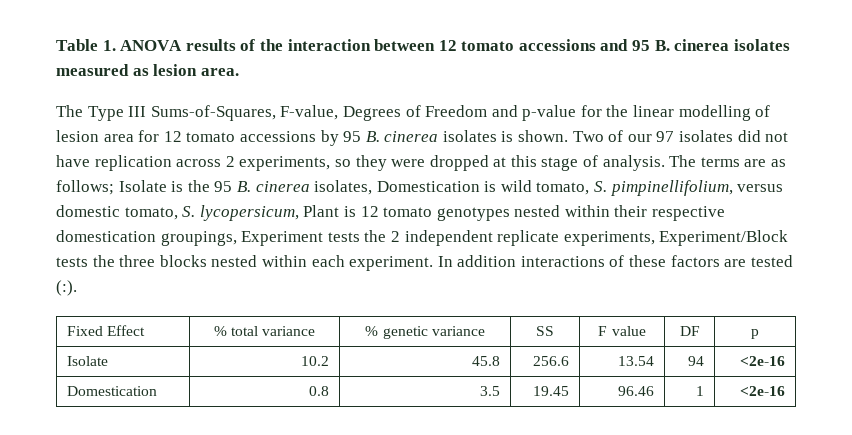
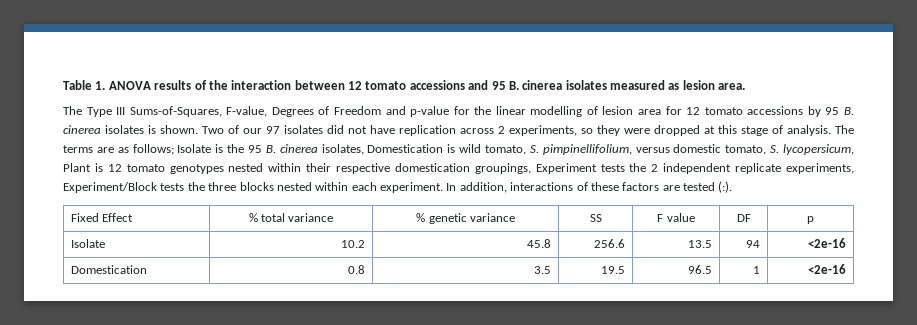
[457,255,517,267] addition -> [459,182,507,193] addition,
[618,356,655,366] 13.54 -> [688,240,713,248] 13.5
[533,386,570,396] [618,386,655,396] 19.45 | 96.46 -> [601,266,626,274] [688,265,713,274] 19.5 | 96.5

